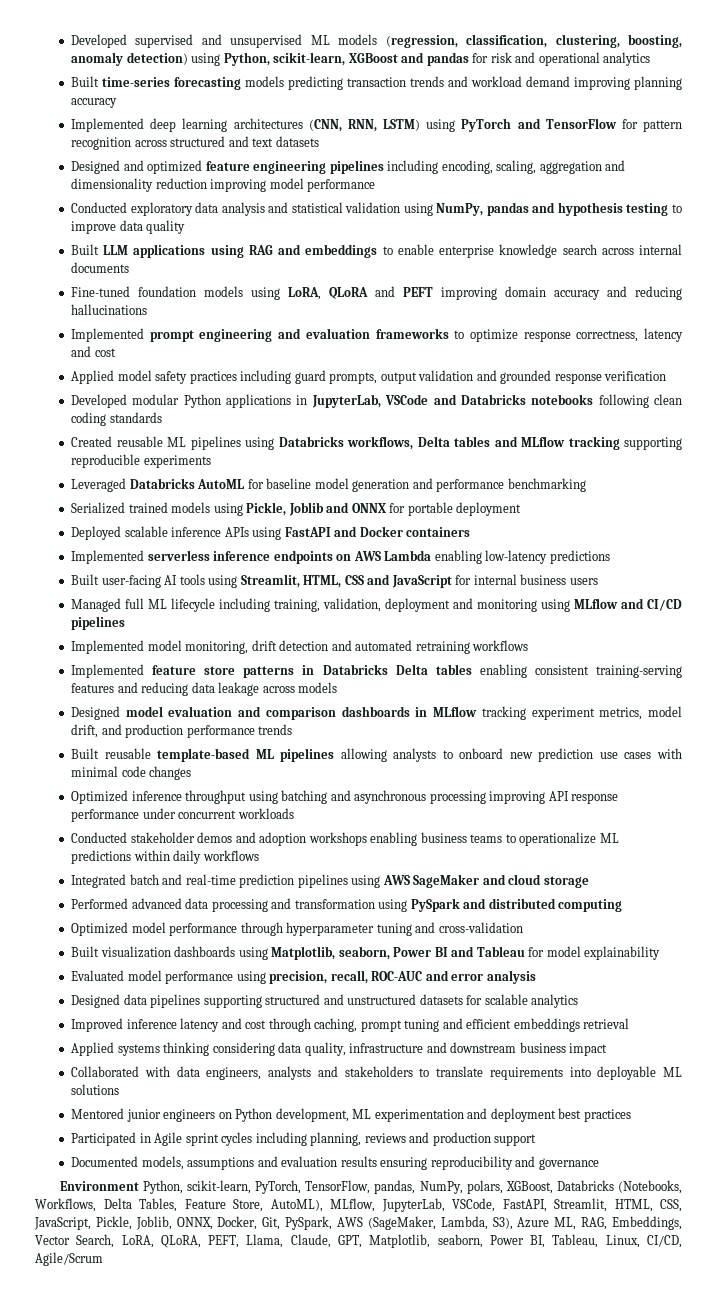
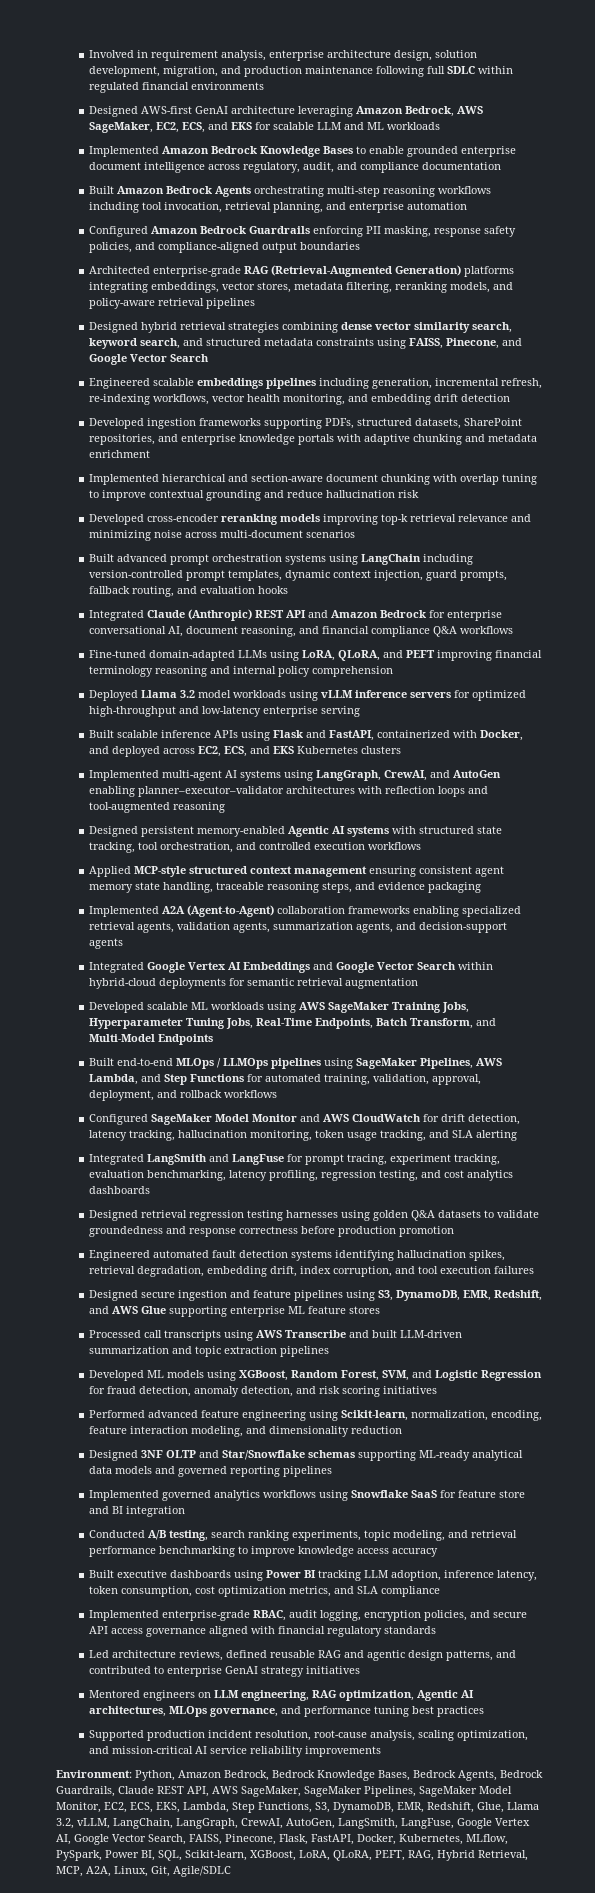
[71,34,683,48] [71,52,651,66] [71,76,683,90] [71,98,118,108] [71,118,683,132] [71,136,319,150] [71,160,626,174] [71,178,376,192] [71,202,682,216] [71,220,186,234] [71,244,682,258] [71,262,130,273] Developed supervised and unsupervised ML models (regression, classification, clustering, boosting, anomaly detection) using Python, scikit-learn, XGBoost and pandas for risk and operational analytics // Built time-series forecasting models predicting transaction trends and workload demand improving planning accuracy // Implemented deep learning architectures (CNN, RNN, LSTM) using PyTorch and TensorFlow for pattern recognition across structured and text datasets // Designed and optimized feature engineering pipelines including encoding, scaling, aggregation and dimensionality reduction improving model performance // Conducted exploratory data analysis and statistical validation using NumPy, pandas and hypothesis testing to improve data quality // Built LLM applications using RAG and embeddings to enable enterprise knowledge search across internal documents -> [88,50,477,61] [88,66,513,77] [88,82,264,93] [88,106,483,117] [88,122,440,133] [88,146,516,157] [88,162,501,173] [88,186,491,197] [88,202,467,213] [88,226,516,237] [88,242,360,253] [88,265,514,277] [88,282,513,293] [88,298,255,309] [88,322,512,333] [88,338,522,349] [88,354,209,365] [88,378,542,389] [88,394,510,405] [88,418,522,429] [88,434,537,445] [88,450,150,458] [88,474,537,485] [88,490,419,501] [88,514,531,525] [88,530,355,541] [88,554,473,565] [88,570,507,581] [88,586,288,597] [88,609,502,621] [88,626,513,637] Involved in requirement analysis, enterprise architecture design, solution development, migration, and production maintenance following full SDLC within regulated financial environments // Designed AWS-first GenAI architecture leveraging Amazon Bedrock, AWS SageMaker, EC2, ECS, and EKS for scalable LLM and ML workloads // Implemented Amazon Bedrock Knowledge Bases to enable grounded enterprise document intelligence across regulatory, audit, and compliance documentation // Built Amazon Bedrock Agents orchestrating multi-step reasoning workflows including tool invocation, retrieval planning, and enterprise automation // Configured Amazon Bedrock Guardrails enforcing PII masking, response safety policies, and compliance-aligned output boundaries // Architected enterprise-grade RAG (Retrieval-Augmented Generation) platforms integrating embeddings, vector stores, metadata filtering, reranking models, and policy-aware retrieval pipelines // Designed hybrid retrieval strategies combining dense vector similarity search, keyword search, and structured metadata constraints using FAISS, Pinecone, and Google Vector Search // Engineered scalable embeddings pipelines including generation, incremental refresh, re-indexing workflows, vector health monitoring, and embedding drift detection // Developed ingestion frameworks supporting PDFs, structured datasets, SharePoint repositories, and enterprise knowledge portals with adaptive chunking and metadata enrichment // Implemented hierarchical and section-aware document chunking with overlap tuning to improve contextual grounding and reduce hallucination risk // Developed cross-encoder reranking models improving top-k retrieval relevance and minimizing noise across multi-document scenarios // Built advanced prompt orchestration systems using LangChain including version-controlled prompt templates, dynamic context injection, guard prompts, fallback routing, and evaluation hooks // Integrated Claude (Anthropic) REST API and Amazon Bedrock for enterprise conversational AI, document reasoning, and financial compliance Q&A workflows
[138,286,244,297] foundation models -> [148,650,267,661] domain-adapted LLMs
[329,287,369,299] QLoRA -> [337,650,380,661] QLoRA,
[505,286,682,300] [71,304,148,315] [71,328,683,342] [71,346,116,357] [71,370,667,384] [71,394,683,408] [71,412,162,426] [71,436,682,450] [71,454,211,468] [71,478,586,492] [71,502,522,516] [71,526,471,540] [71,550,610,564] [71,574,598,588] [71,598,682,612] [71,616,126,630] [71,640,529,654] [71,664,683,678] [71,682,338,696] [71,706,682,720] [71,724,293,738] [71,748,682,762] [71,766,192,780] [71,790,619,804] [71,808,294,822] [71,832,619,846] [71,850,259,864] [71,874,589,888] [71,898,623,912] [71,922,523,936] [71,946,661,960] [71,970,536,984] [71,994,579,1008] [71,1018,630,1032] [71,1042,608,1056] [71,1066,682,1080] [71,1084,120,1095] domain accuracy and reducing hallucinations // Implemented prompt engineering and evaluation frameworks to optimize response correctness, latency and cost // Applied model safety practices including guard prompts, output validation and grounded response verification // Developed modular Python applications in JupyterLab, VSCode and Databricks notebooks following clean coding standards // Created reusable ML pipelines using Databricks workflows, Delta tables and MLflow tracking supporting reproducible experiments // Leveraged Databricks AutoML for baseline model generation and performance benchmarking // Serialized trained models using Pickle, Joblib and ONNX for portable deployment // Deployed scalable inference APIs using FastAPI and Docker containers // Implemented serverless inference endpoints on AWS Lambda enabling low-latency predictions // Built user-facing AI tools using Streamlit, HTML, CSS and JavaScript for internal business users // Managed full ML lifecycle including training, validation, deployment and monitoring using MLflow and CI/CD pipelines // Implemented model monitoring, drift detection and automated retraining workflows // Implemented feature store patterns in Databricks Delta tables enabling consistent training-serving features and reducing data leakage across models // Designed model evaluation and comparison dashboards in MLflow tracking experiment metrics, model drift, and production performance trends // Built reusable template-based ML pipelines allowing analysts to onboard new prediction use cases with minimal code changes // Optimized inference throughput using batching and asynchronous processing improving API response performance under concurrent workloads // Conducted stakeholder demos and adoption workshops enabling business teams to operationalize ML predictions within daily workflows // Integrated batch and real-time prediction pipelines using AWS SageMaker and cloud storage // Performed advanced data processing and transformation using PySpark and distributed computing // Optimized model performance through hyperparameter tuning and cross-validation // Built visualization dashboards using Matplotlib, seaborn, Power BI and Tableau for model explainability // Evaluated model performance using precision, recall, ROC-AUC and error analysis // Designed data pipelines supporting structured and unstructured datasets for scalable analytics // Improved inference latency and cost through caching, prompt tuning and efficient embeddings retrieval // Applied systems thinking considering data quality, infrastructure and downstream business impact // Collaborated with data engineers, analysts and stakeholders to translate requirements into deployable ML solutions -> [494,650,542,658] [88,666,393,677] [88,690,526,701] [88,706,360,717] [88,730,523,741] [88,746,401,757] [88,770,501,781] [88,786,488,797] [88,802,225,813] [88,826,502,837] [88,842,421,853] [88,866,504,877] [88,882,481,893] [88,905,521,917] [88,922,507,933] [88,938,123,949] [88,962,493,973] [88,978,418,989] [88,1002,469,1013] [88,1018,496,1029] [88,1034,213,1045] [88,1058,502,1069] [88,1074,481,1085] [88,1090,277,1101] [88,1114,520,1125] [88,1130,517,1141] [88,1154,500,1165] [88,1170,513,1181] [88,1186,150,1194] [88,1210,539,1221] [88,1226,454,1237] [88,1250,505,1261] [88,1266,534,1277] [88,1290,542,1301] [88,1306,380,1317] [88,1330,462,1341] [88,1346,329,1357] [88,1370,542,1381] [88,1386,437,1397] [88,1410,542,1421] [88,1426,402,1437] [88,1450,523,1461] [88,1466,332,1477] [88,1490,525,1501] [88,1506,185,1517] [88,1530,517,1541] [88,1546,438,1557] [88,1570,537,1581] [88,1586,440,1597] [88,1610,527,1621] [88,1626,436,1637] [88,1650,516,1661] [88,1666,360,1677] financial terminology reasoning and internal policy comprehension // Deployed Llama 3.2 model workloads using vLLM inference servers for optimized high-throughput and low-latency enterprise serving // Built scalable inference APIs using Flask and FastAPI, containerized with Docker, and deployed across EC2, ECS, and EKS Kubernetes clusters // Implemented multi-agent AI systems using LangGraph, CrewAI, and AutoGen enabling planner–executor–validator architectures with reflection loops and tool-augmented reasoning // Designed persistent memory-enabled Agentic AI systems with structured state tracking, tool orchestration, and controlled execution workflows // Applied MCP-style structured context management ensuring consistent agent memory state handling, traceable reasoning steps, and evidence packaging // Implemented A2A (Agent-to-Agent) collaboration frameworks enabling specialized retrieval agents, validation agents, summarization agents, and decision-support agents // Integrated Google Vertex AI Embeddings and Google Vector Search within hybrid-cloud deployments for semantic retrieval augmentation // Developed scalable ML workloads using AWS SageMaker Training Jobs, Hyperparameter Tuning Jobs, Real-Time Endpoints, Batch Transform, and Multi-Model Endpoints // Built end-to-end MLOps / LLMOps pipelines using SageMaker Pipelines, AWS Lambda, and Step Functions for automated training, validation, approval, deployment, and rollback workflows // Configured SageMaker Model Monitor and AWS CloudWatch for drift detection, latency tracking, hallucination monitoring, token usage tracking, and SLA alerting // Integrated LangSmith and LangFuse for prompt tracing, experiment tracking, evaluation benchmarking, latency profiling, regression testing, and cost analytics dashboards // Designed retrieval regression testing harnesses using golden Q&A datasets to validate groundedness and response correctness before production promotion // Engineered automated fault detection systems identifying hallucination spikes, retrieval degradation, embedding drift, index corruption, and tool execution failures // Designed secure ingestion and feature pipelines using S3, DynamoDB, EMR, Redshift, and AWS Glue supporting enterprise ML feature stores // Processed call transcripts using AWS Transcribe and built LLM-driven summarization and topic extraction pipelines // Developed ML models using XGBoost, Random Forest, SVM, and Logistic Regression for fraud detection, anomaly detection, and risk scoring initiatives // Performed advanced feature engineering using Scikit-learn, normalization, encoding, feature interaction modeling, and dimensionality reduction // Designed 3NF OLTP and Star/Snowflake schemas supporting ML-ready analytical data models and governed reporting pipelines // Implemented governed analytics workflows using Snowflake SaaS for feature store and BI integration // Conducted A/B testing, search ranking experiments, topic modeling, and retrieval performance benchmarking to improve knowledge access accuracy // Built executive dashboards using Power BI tracking LLM adoption, inference latency, token consumption, cost optimization metrics, and SLA compliance // Implemented enterprise-grade RBAC, audit logging, encryption policies, and secure API access governance aligned with financial regulatory standards // Led architecture reviews, defined reusable RAG and agentic design patterns, and contributed to enterprise GenAI strategy initiatives
[126,1109,161,1122] junior -> (140, 1694) none
[235,1108,631,1122] [71,1132,537,1146] [71,1156,599,1170] [59,1180,682,1194] [35,1198,682,1212] [34,1216,682,1230] [35,1234,682,1248] [35,1252,103,1266] Python development, ML experimentation and deployment best practices // Participated in Agile sprint cycles including planning, reviews and production support // Documented models, assumptions and evaluation results ensuring reproducibility and governance // Environment Python, scikit-learn, PyTorch, TensorFlow, pandas, NumPy, polars, XGBoost, Databricks (Notebooks, Workflows, Delta Tables, Feature Store, AutoML), MLflow, JupyterLab, VSCode, FastAPI, Streamlit, HTML, CSS, JavaScript, Pickle, Joblib, ONNX, Docker, Git, PySpark, AWS (SageMaker, Lambda, S3), Azure ML, RAG, Embeddings, Vector Search, LoRA, QLoRA, PEFT, Llama, Claude, GPT, Matplotlib, seaborn, Power BI, Tableau, Linux, CI/CD, Agile/Scrum -> [213,1690,474,1701] [88,1706,484,1717] [88,1730,528,1741] [88,1746,381,1757] [56,1770,543,1781] [56,1786,512,1797] [56,1802,539,1813] [56,1818,530,1829] [56,1834,508,1845] [56,1850,528,1861] [56,1866,231,1877] LLM engineering, RAG optimization, Agentic AI architectures, MLOps governance, and performance tuning best practices // Supported production incident resolution, root-cause analysis, scaling optimization, and mission-critical AI service reliability improvements // Environment: Python, Amazon Bedrock, Bedrock Knowledge Bases, Bedrock Agents, Bedrock Guardrails, Claude REST API, AWS SageMaker, SageMaker Pipelines, SageMaker Model Monitor, EC2, ECS, EKS, Lambda, Step Functions, S3, DynamoDB, EMR, Redshift, Glue, Llama 3.2, vLLM, LangChain, LangGraph, CrewAI, AutoGen, LangSmith, LangFuse, Google Vertex AI, Google Vector Search, FAISS, Pinecone, Flask, FastAPI, Docker, Kubernetes, MLflow, PySpark, Power BI, SQL, Scikit-learn, XGBoost, LoRA, QLoRA, PEFT, RAG, Hybrid Retrieval, MCP, A2A, Linux, Git, Agile/SDLC

